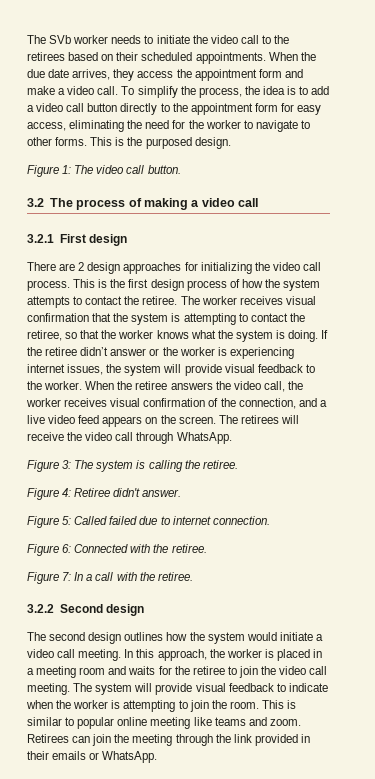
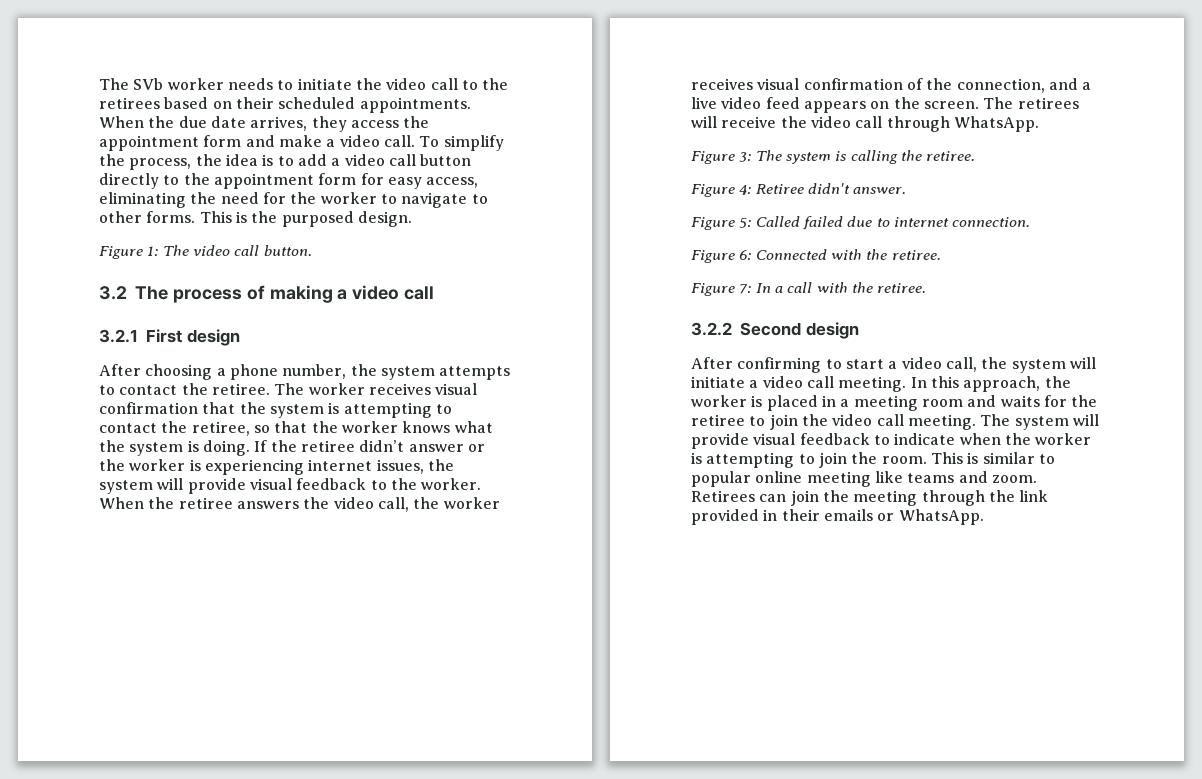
[27,262,321,274] [27,279,263,291] There are 2 design approaches for initializing the video call process. This is the first design process of how -> [99,364,347,380] After choosing a phone number,
[27,632,277,644] The second design outlines how the system would -> [691,357,1096,373] After confirming to start a video call, the system will

